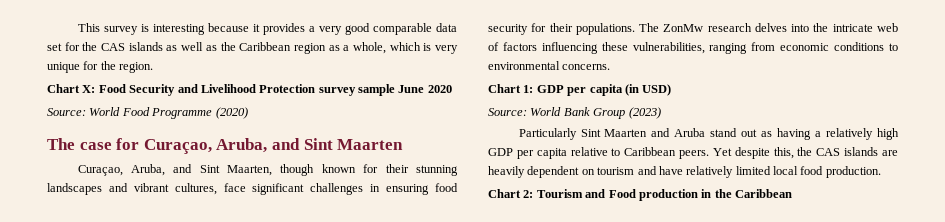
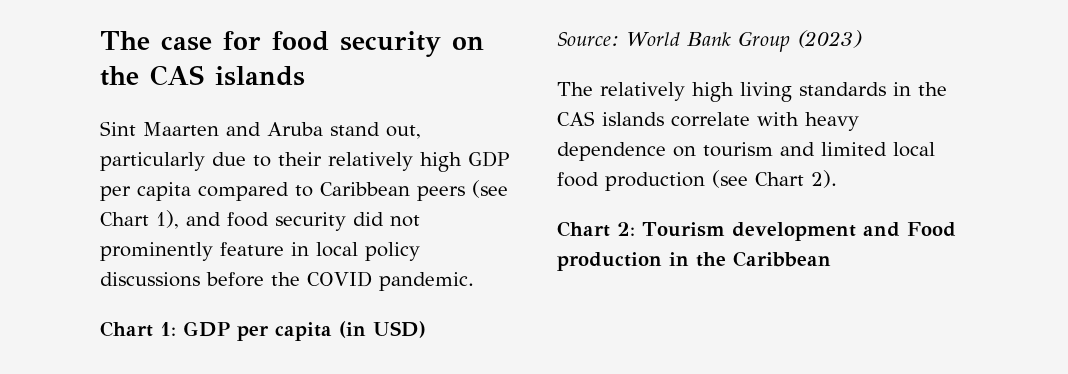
[77,23,458,35] [47,42,458,54] [47,61,154,73] [47,84,452,96] [47,107,248,119] [47,138,404,154] [77,164,458,176] [47,183,459,195] [488,23,898,35] [488,42,899,54] [488,61,611,70] This survey is interesting because it provides a very good comparable data set for the CAS islands as well as the Caribbean region as a whole, which is very unique for the region. // Chart X: Food Security and Livelihood Protection survey sample June 2020 // Source: World Food Programme (2020) // The case for Curaçao, Aruba, and Sint Maarten // Curaçao, Aruba, and Sint Maarten, though known for their stunning landscapes and vibrant cultures, face significant challenges in ensuring food security for their populations. The ZonMw research delves into the intricate web of factors influencing these vulnerabilities, ranging from economic conditions to environmental concerns. -> [100,31,484,57] [100,65,305,86] [100,121,421,139] [100,151,509,172] [100,180,508,201] [100,210,420,231] [100,242,420,261] [100,271,474,291] The case for food security on the CAS islands // Sint Maarten and Aruba stand out, particularly due to their relatively high GDP per capita compared to Caribbean peers (see Chart 1), and food security did not prominently feature in local policy discussions before the COVID pandemic.
[518,128,899,140] [488,147,898,159] [488,166,580,178] Particularly Sint Maarten and Aruba stand out as having a relatively high GDP per capita relative to Caribbean peers. Yet despite this, the CAS islands are heavily dependent -> [557,82,947,102] [557,111,859,131] [557,142,666,161] The relatively high living standards in the CAS islands correlate with heavy dependence
[658,166,734,178] have relatively -> (815, 149) none
[825,166,881,178] production. -> [605,170,837,191] production (see Chart 2).
(583, 193) none -> [731,222,856,241] development

